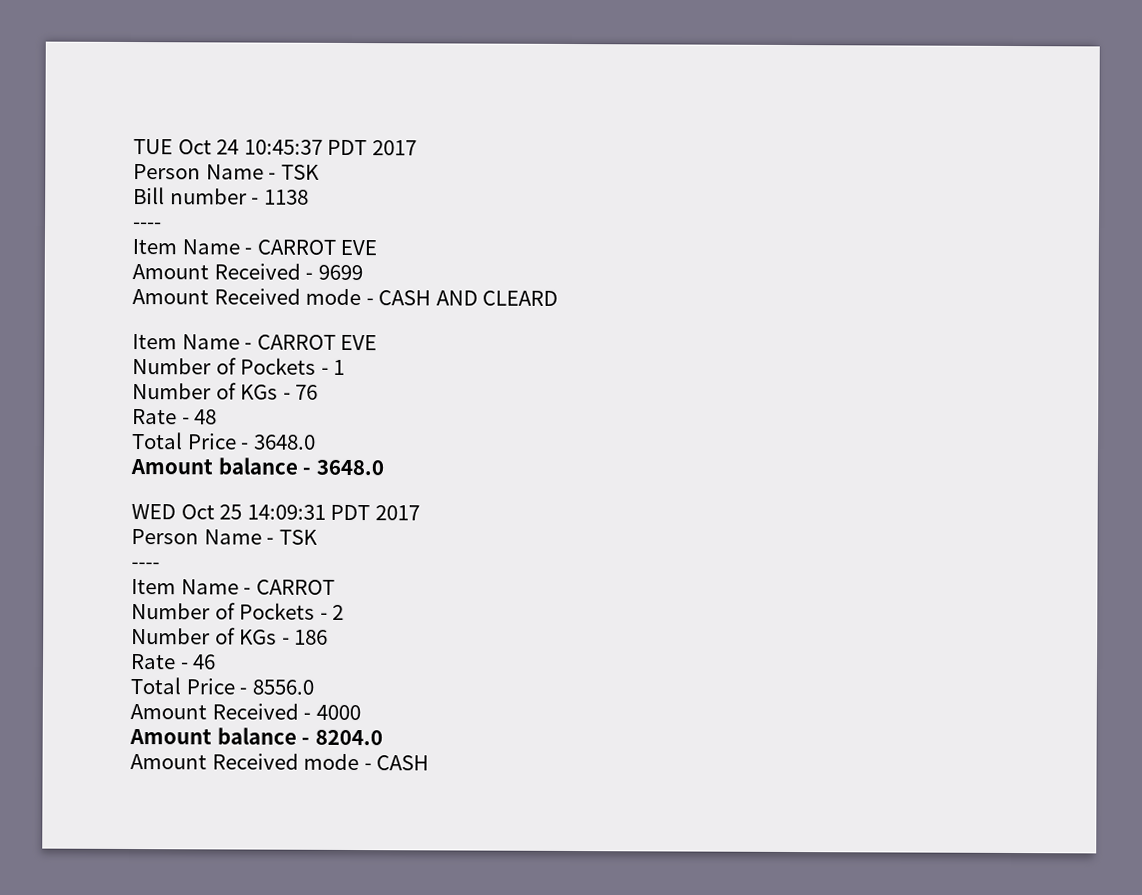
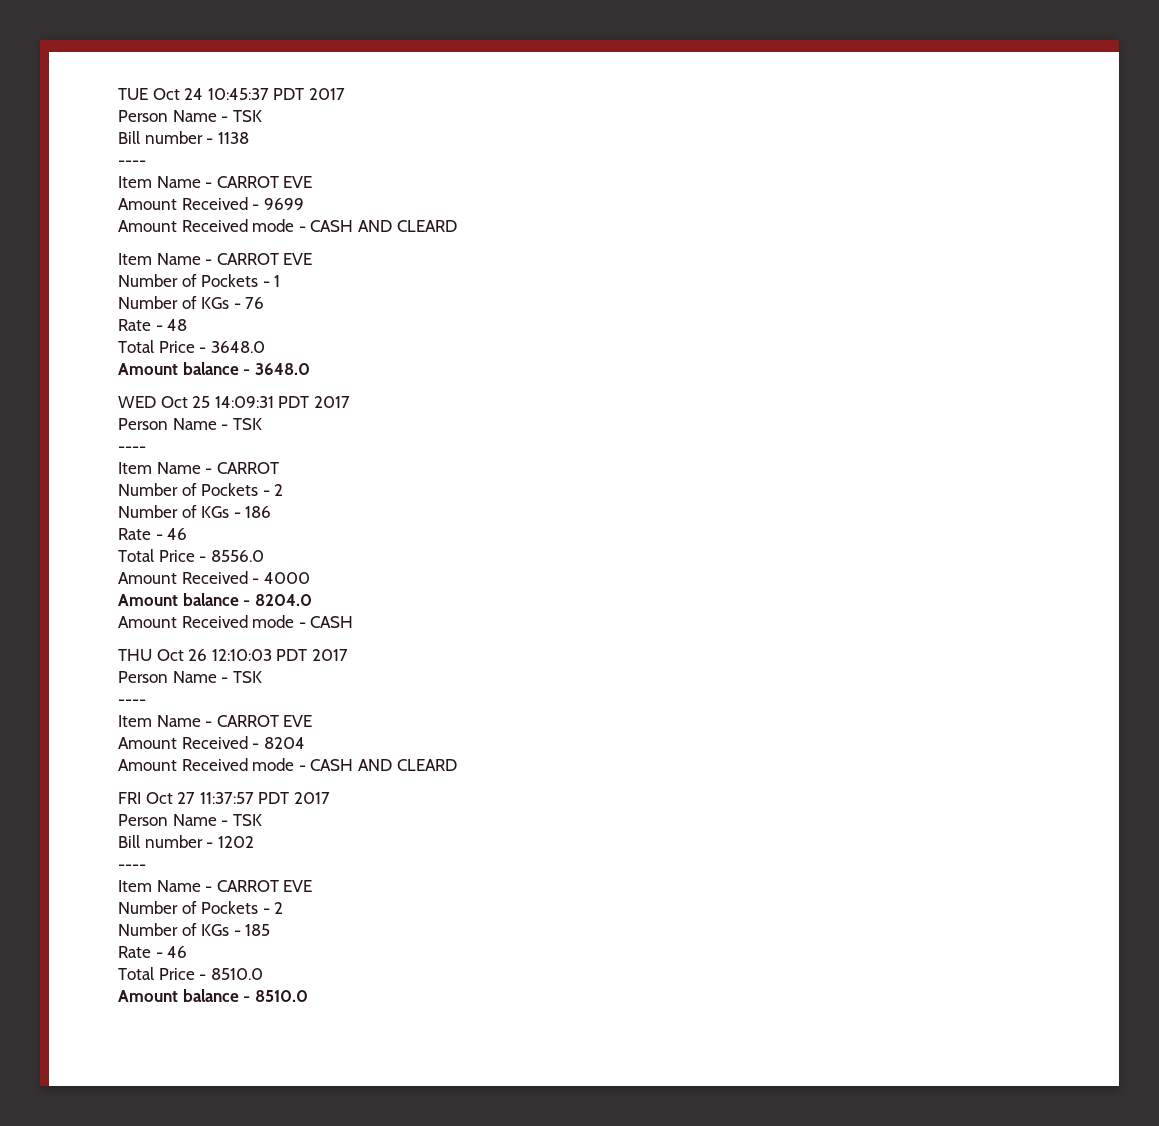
(430, 763) none -> [118,649,348,661] [118,671,262,683] [118,699,146,705] [118,715,313,727] [118,736,305,749] [118,758,457,771] [118,792,330,804] [118,814,262,826] [118,835,254,848] [118,864,146,870] [118,880,313,892] [118,901,284,914] [118,923,271,936] [118,946,188,958] [118,967,263,980] [118,989,308,1002] // THU Oct 26 12:10:03 PDT 2017 // Person Name - TSK // ---- // Item Name - CARROT EVE // Amount Received - 8204 // Amount Received mode - CASH AND CLEARD // FRI Oct 27 11:37:57 PDT 2017 // Person Name - TSK // Bill number - 1202 // ---- // Item Name - CARROT EVE // Number of Pockets - 2 // Number of KGs - 185 // Rate - 46 // Total Price - 8510.0 // Amount balance - 8510.0

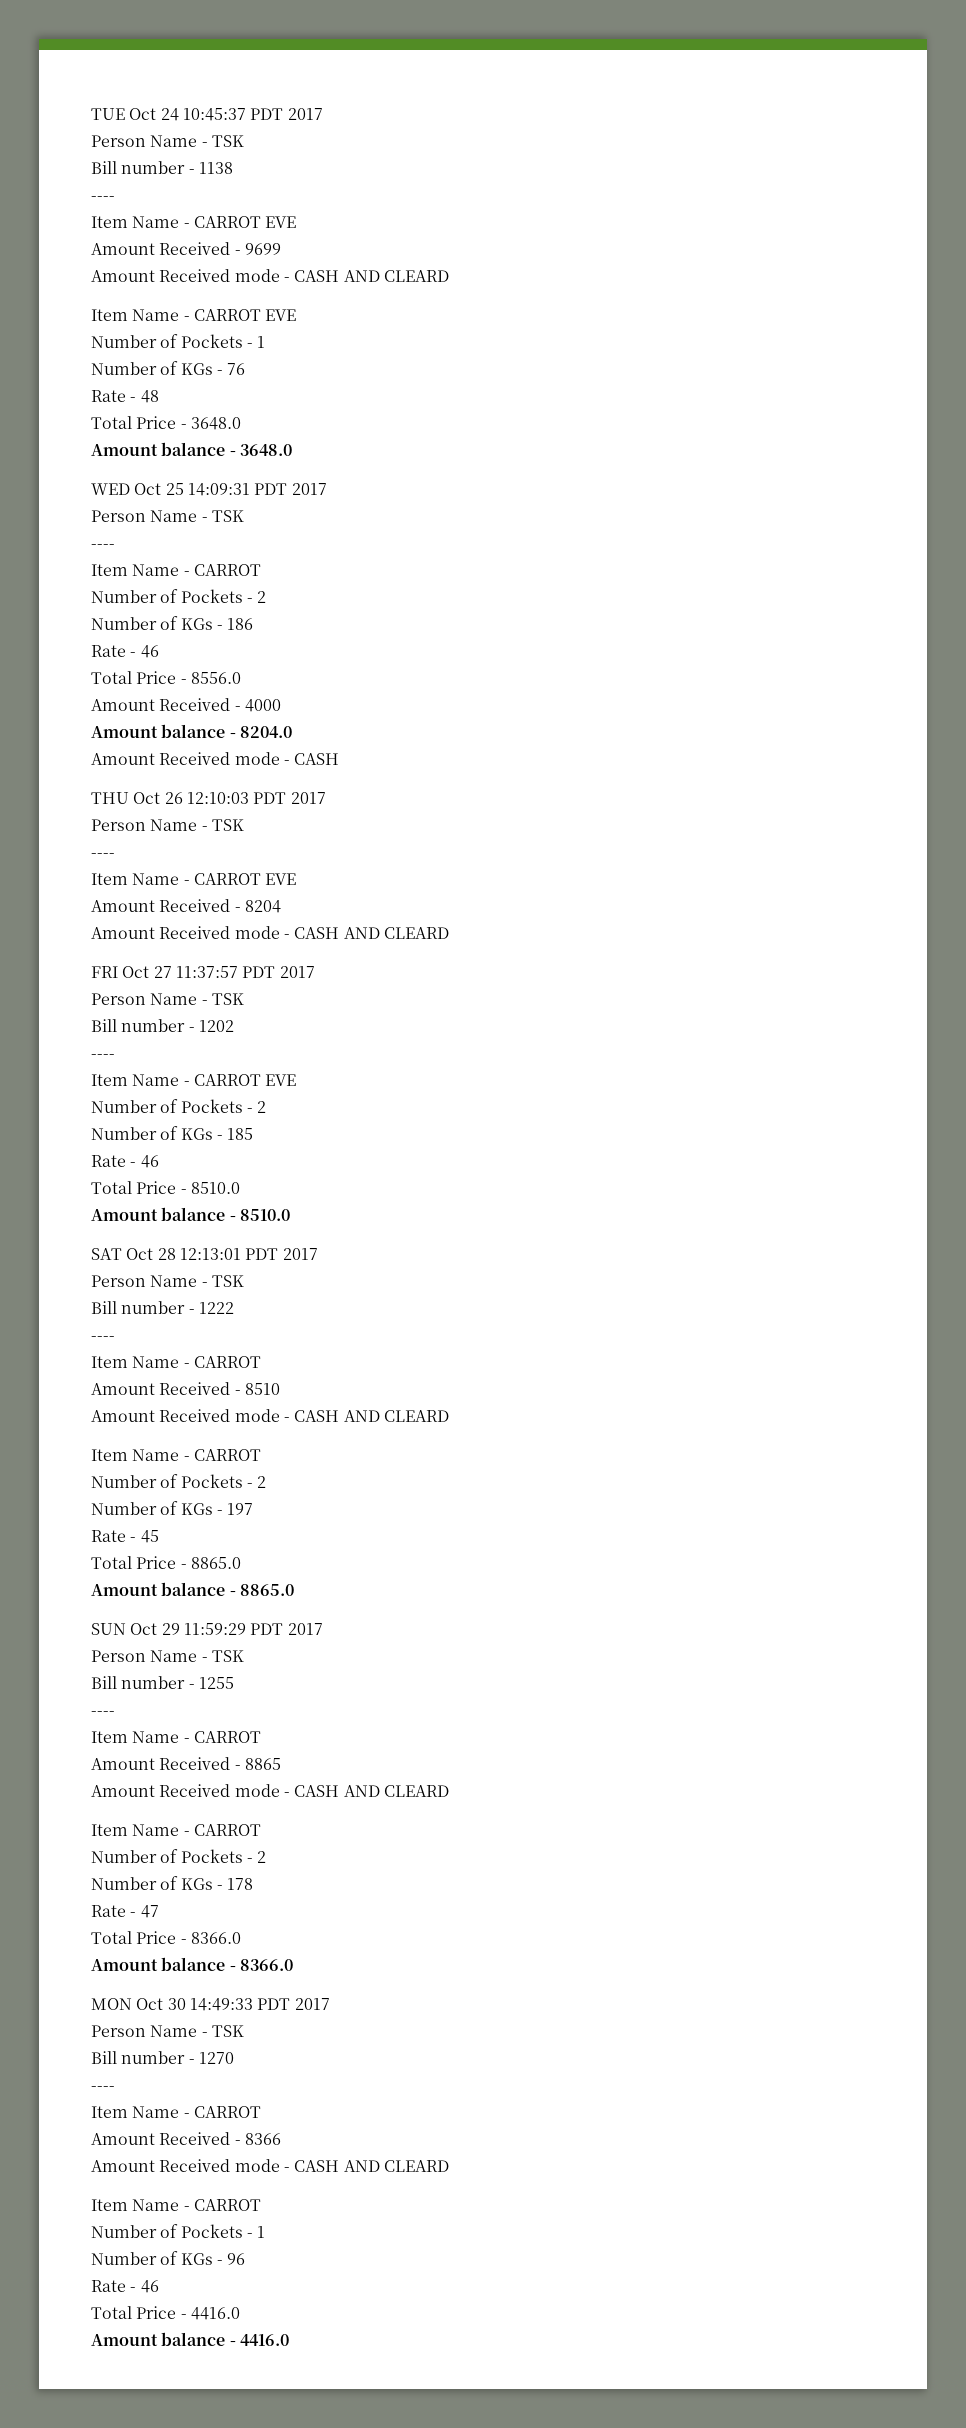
(308, 996) none -> [91,1248,318,1260] [91,1275,244,1287] [91,1301,234,1314] [91,1336,115,1341] [91,1356,261,1368] [91,1382,280,1395] [91,1409,449,1422] [91,1449,261,1461] [91,1474,267,1488] [91,1501,254,1515] [91,1530,159,1543] [91,1556,241,1569] [91,1582,294,1596] [91,1623,323,1635] [91,1650,244,1662] [91,1676,234,1689] [91,1711,115,1716] [91,1731,261,1743] [91,1757,281,1770] [91,1784,449,1797] [91,1824,261,1836] [91,1849,267,1863] [91,1876,254,1890] [91,1905,159,1918] [91,1931,241,1944] [91,1957,293,1971] [91,1998,330,2011] [91,2025,244,2037] [91,2051,234,2064] [91,2086,115,2091] [91,2106,261,2118] [91,2132,281,2145] [91,2159,449,2172] [91,2199,261,2211] [91,2224,266,2238] [91,2251,246,2265] [91,2280,159,2293] [91,2306,240,2320] [91,2332,289,2346] // SAT Oct 28 12:13:01 PDT 2017 // Person Name - TSK // Bill number - 1222 // ---- // Item Name - CARROT // Amount Received - 8510 // Amount Received mode - CASH AND CLEARD // Item Name - CARROT // Number of Pockets - 2 // Number of KGs - 197 // Rate - 45 // Total Price - 8865.0 // Amount balance - 8865.0 // SUN Oct 29 11:59:29 PDT 2017 // Person Name - TSK // Bill number - 1255 // ---- // Item Name - CARROT // Amount Received - 8865 // Amount Received mode - CASH AND CLEARD // Item Name - CARROT // Number of Pockets - 2 // Number of KGs - 178 // Rate - 47 // Total Price - 8366.0 // Amount balance - 8366.0 // MON Oct 30 14:49:33 PDT 2017 // Person Name - TSK // Bill number - 1270 // ---- // Item Name - CARROT // Amount Received - 8366 // Amount Received mode - CASH AND CLEARD // Item Name - CARROT // Number of Pockets - 1 // Number of KGs - 96 // Rate - 46 // Total Price - 4416.0 // Amount balance - 4416.0

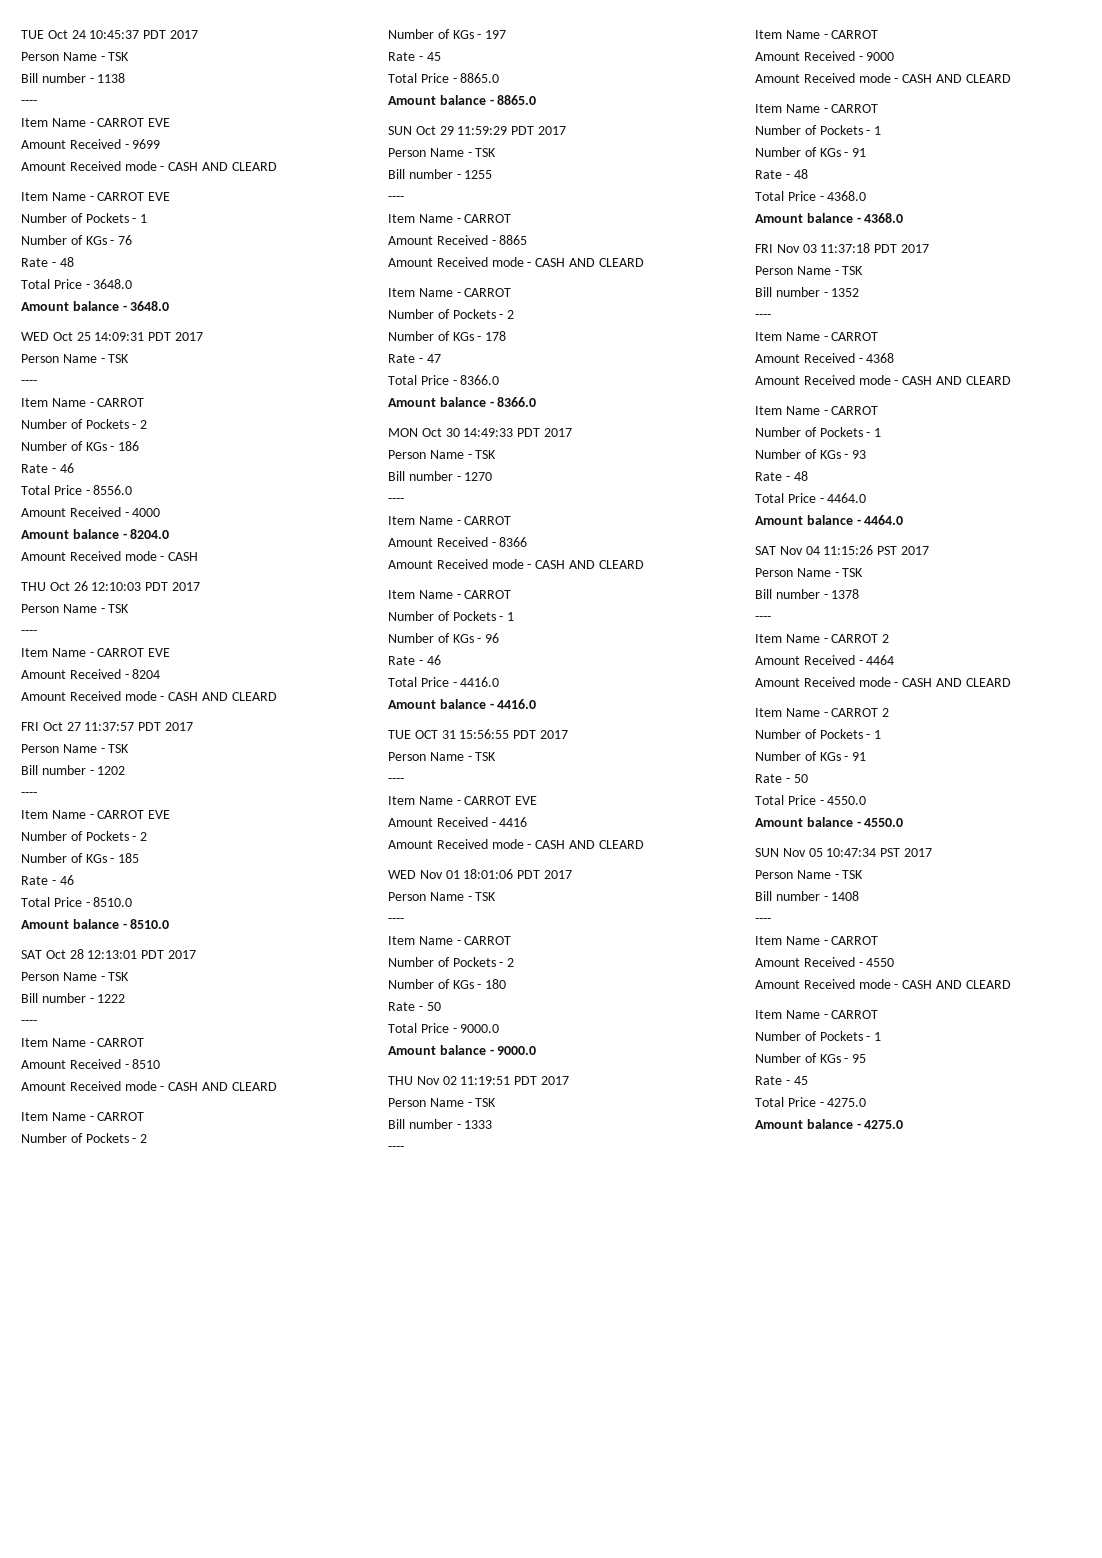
(289, 2340) none -> [388,729,568,739] [388,752,497,761] [388,778,404,783] [388,796,538,805] [388,817,528,827] [388,839,644,849] [388,869,572,879] [388,892,497,901] [388,918,404,923] [388,936,512,945] [388,957,515,967] [388,979,507,989] [388,1002,441,1011] [388,1023,500,1033] [388,1045,537,1055] [388,1076,569,1085] [388,1098,497,1107] [388,1119,493,1129] [388,1146,404,1151] [755,30,879,39] [755,51,895,61] [755,73,1011,83] [755,104,879,113] [755,125,882,135] [755,147,867,157] [755,169,808,179] [755,191,867,201] [755,213,904,223] [755,243,929,253] [755,266,864,275] [755,287,860,297] [755,314,771,319] [755,332,879,341] [755,353,895,363] [755,375,1011,385] [755,406,879,415] [755,427,882,437] [755,449,867,459] [755,471,808,481] [755,493,867,503] [755,515,904,525] [755,545,929,555] [755,568,864,577] [755,589,860,599] [755,616,771,621] [755,634,890,643] [755,655,895,665] [755,677,1011,687] [755,708,890,717] [755,729,882,739] [755,751,867,761] [755,774,808,783] [755,795,867,805] [755,817,904,827] [755,848,932,857] [755,870,864,879] [755,891,860,901] [755,918,771,923] [755,936,879,945] [755,957,895,967] [755,979,1011,989] [755,1010,879,1019] [755,1031,882,1041] [755,1053,867,1063] [755,1076,808,1085] [755,1097,867,1107] [755,1119,904,1129] // TUE OCT 31 15:56:55 PDT 2017 // Person Name - TSK // ---- // Item Name - CARROT EVE // Amount Received - 4416 // Amount Received mode - CASH AND CLEARD // WED Nov 01 18:01:06 PDT 2017 // Person Name - TSK // ---- // Item Name - CARROT // Number of Pockets - 2 // Number of KGs - 180 // Rate - 50 // Total Price - 9000.0 // Amount balance - 9000.0 // THU Nov 02 11:19:51 PDT 2017 // Person Name - TSK // Bill number - 1333 // ---- // Item Name - CARROT // Amount Received - 9000 // Amount Received mode - CASH AND CLEARD // Item Name - CARROT // Number of Pockets - 1 // Number of KGs - 91 // Rate - 48 // Total Price - 4368.0 // Amount balance - 4368.0 // FRI Nov 03 11:37:18 PDT 2017 // Person Name - TSK // Bill number - 1352 // ---- // Item Name - CARROT // Amount Received - 4368 // Amount Received mode - CASH AND CLEARD // Item Name - CARROT // Number of Pockets - 1 // Number of KGs - 93 // Rate - 48 // Total Price - 4464.0 // Amount balance - 4464.0 // SAT Nov 04 11:15:26 PST 2017 // Person Name - TSK // Bill number - 1378 // ---- // Item Name - CARROT 2 // Amount Received - 4464 // Amount Received mode - CASH AND CLEARD // Item Name - CARROT 2 // Number of Pockets - 1 // Number of KGs - 91 // Rate - 50 // Total Price - 4550.0 // Amount balance - 4550.0 // SUN Nov 05 10:47:34 PST 2017 // Person Name - TSK // Bill number - 1408 // ---- // Item Name - CARROT // Amount Received - 4550 // Amount Received mode - CASH AND CLEARD // Item Name - CARROT // Number of Pockets - 1 // Number of KGs - 95 // Rate - 45 // Total Price - 4275.0 // Amount balance - 4275.0

